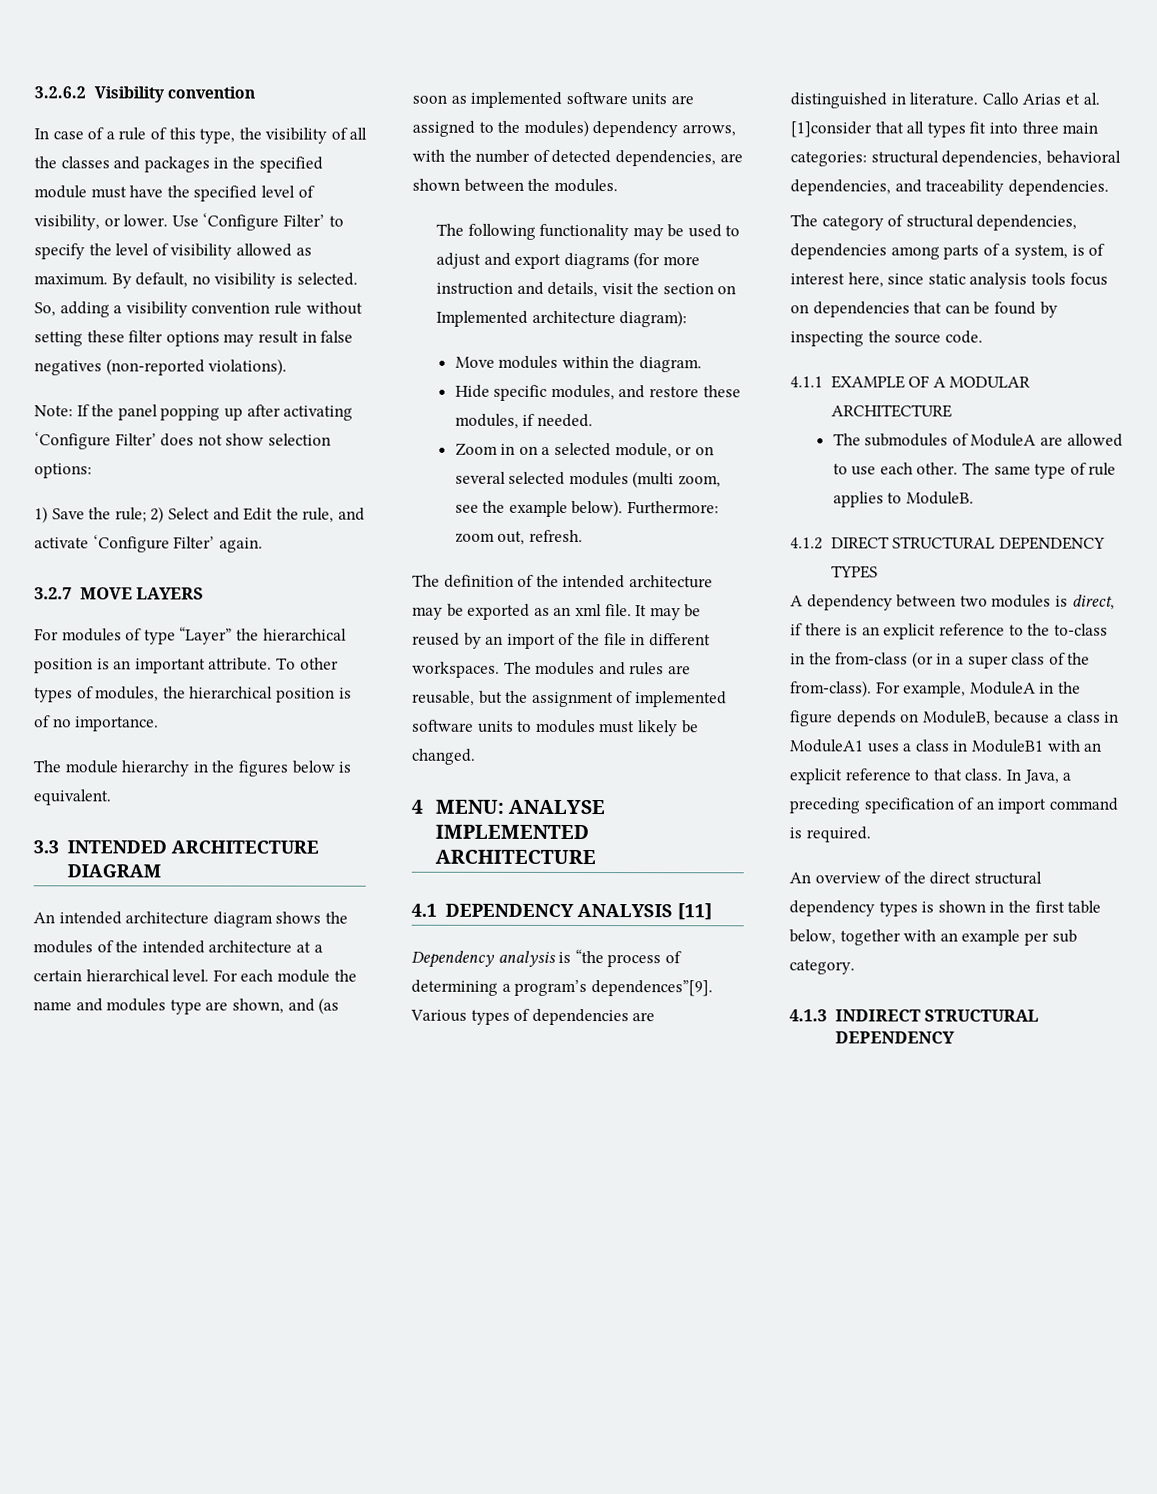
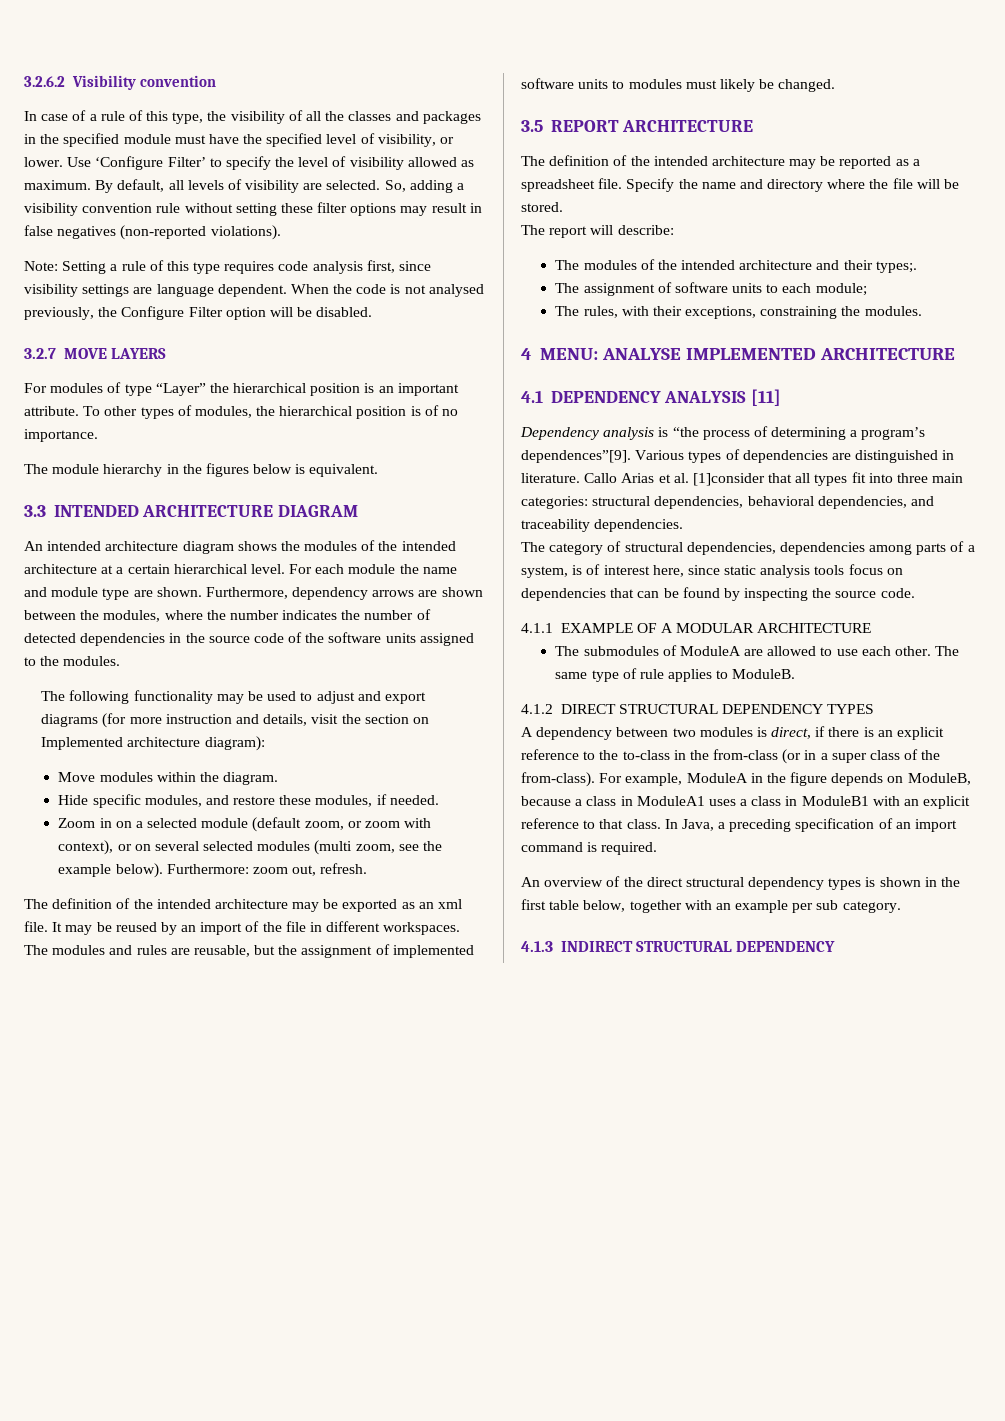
[191,272,293,289] no visibility is -> [168,179,323,193] all levels of visibility are
[76,404,354,421] [34,431,331,450] [34,463,92,479] [34,506,365,524] [34,534,263,553] If the panel popping up after activating ‘Configure Filter’ does not show selection options: // 1) Save the rule; 2) Select and Edit the rule, and activate ‘Configure Filter’ again. -> [62,260,432,274] [24,284,484,297] [24,306,373,320] Setting a rule of this type requires code analysis first, since visibility settings are language dependent. When the code is not analysed previously, the Configure Filter option will be disabled.
[106,998,167,1012] modules -> [51,587,99,597] module
[231,997,340,1015] [412,91,694,108] [412,119,736,138] [412,149,743,167] [412,178,524,192] shown, and (as soon as implemented software units are assigned to the modules) dependency arrows, with the number of detected dependencies, are shown between -> [156,587,483,600] [24,609,431,622] [24,632,474,646] [24,657,36,666] shown. Furthermore, dependency arrows are shown between the modules, where the number indicates the number of detected dependencies in the source code of the software units assigned to
[614,443,672,459] module, -> [201,817,432,832] [58,840,114,855] module (default zoom, or zoom with context),
(475, 756) none -> [521,120,754,132] [521,155,920,169] [521,178,960,192] [521,202,563,212] [521,225,674,238] [555,259,917,273] [555,282,867,296] [555,306,922,319] // 3.5 REPORT ARCHITECTURE // The definition of the intended architecture may be reported as a spreadsheet file. Specify the name and directory where the file will be stored. // The report will describe: // The modules of the intended architecture and their types;. // The assignment of software units to each module; // The rules, with their exceptions, constraining the modules.

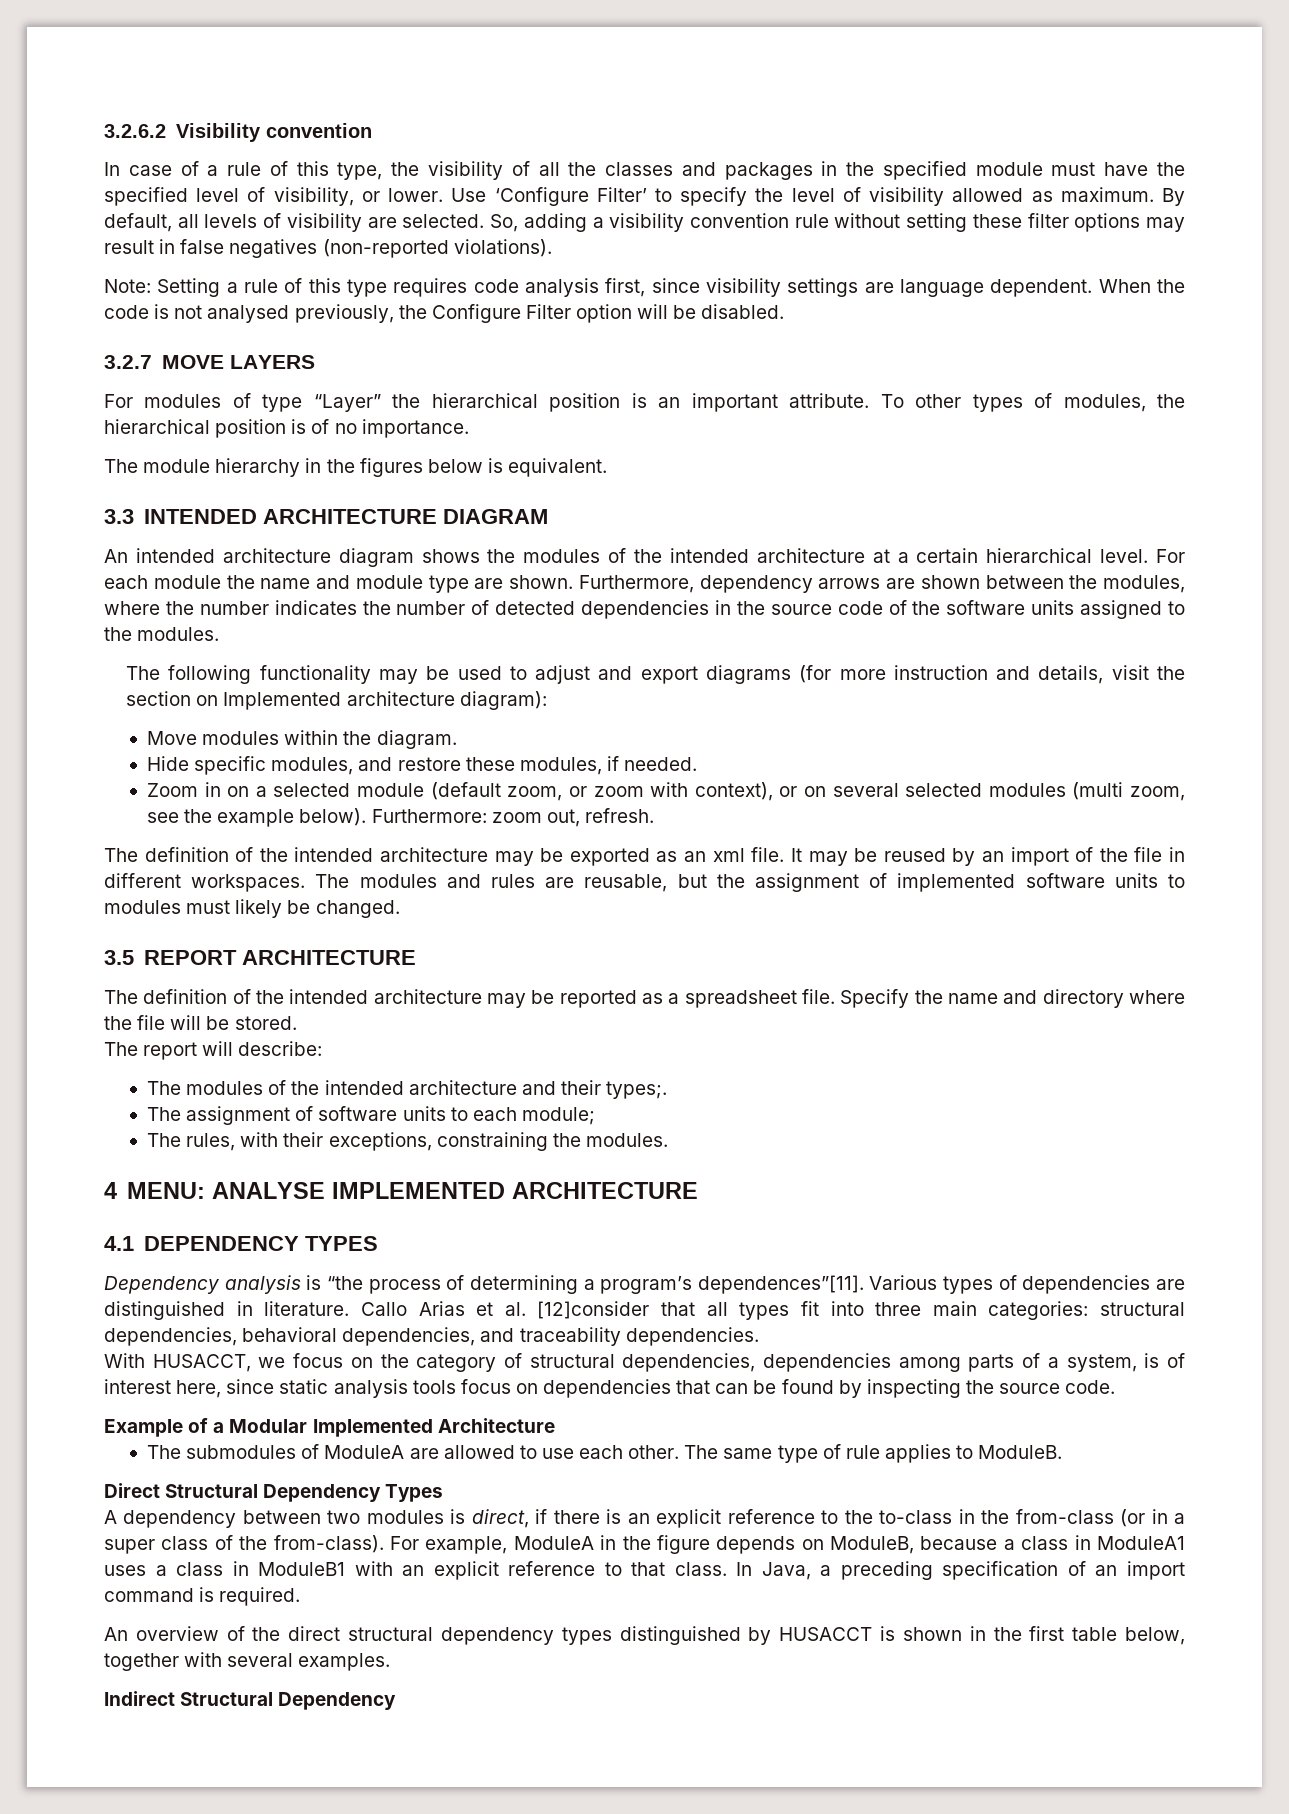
[664,389,782,406] ANALYSIS [11] -> [304,1236,378,1251] TYPES
[521,450,631,463] dependences”[9]. -> [697,1275,864,1294] dependences”[11].
[692,473,765,486] [1]consider -> [537,1301,650,1319] [12]consider
[521,542,545,552] The -> [104,1353,409,1372] With HUSACCT, we focus on the
[521,623,872,633] 4.1.1 EXAMPLE OF A MODULAR ARCHITECTURE -> [104,1418,555,1437] Example of a Modular Implemented Architecture
[521,704,875,714] 4.1.2 DIRECT STRUCTURAL DEPENDENCY TYPES -> [104,1483,444,1502] Direct Structural Dependency Types
(862, 884) none -> [619,1626,873,1645] distinguished by HUSACCT
[715,900,901,913] [521,941,836,952] an example per sub category. // 4.1.3 INDIRECT STRUCTURAL DEPENDENCY -> [227,1653,391,1671] [104,1691,397,1710] several examples. // Indirect Structural Dependency

